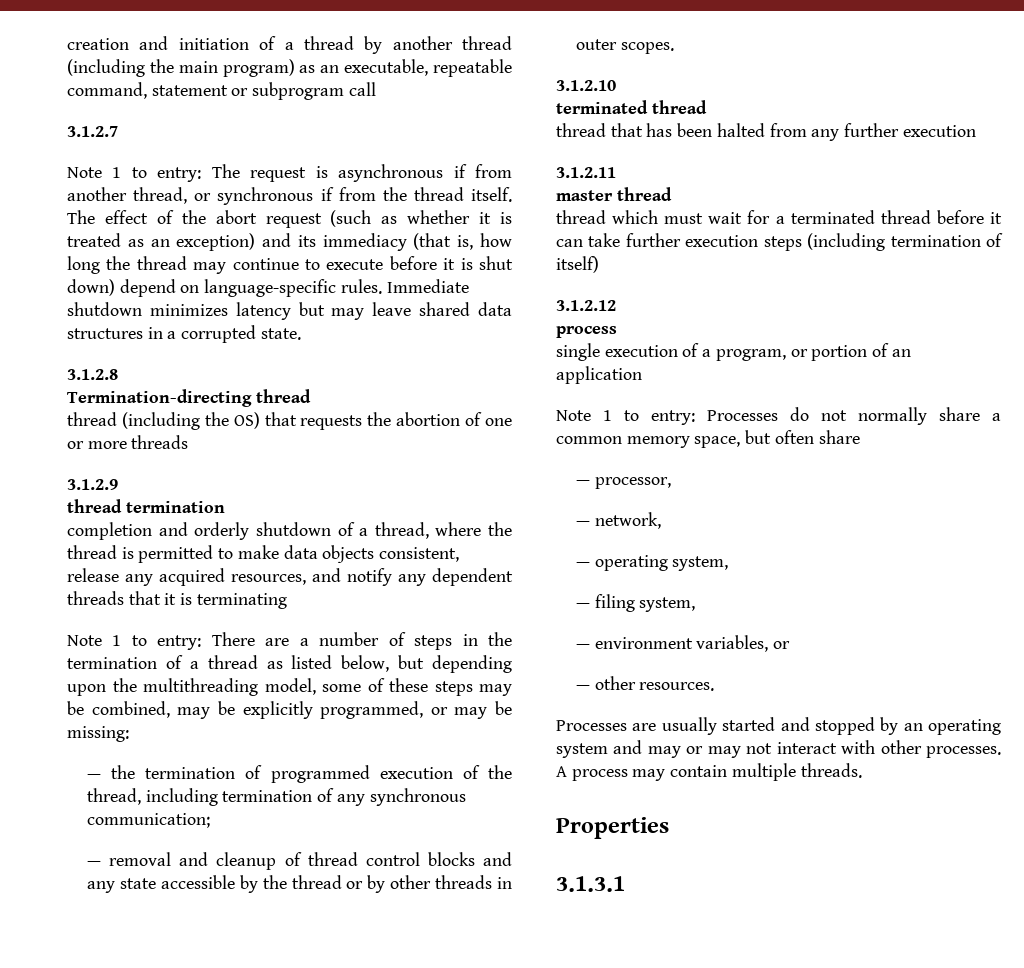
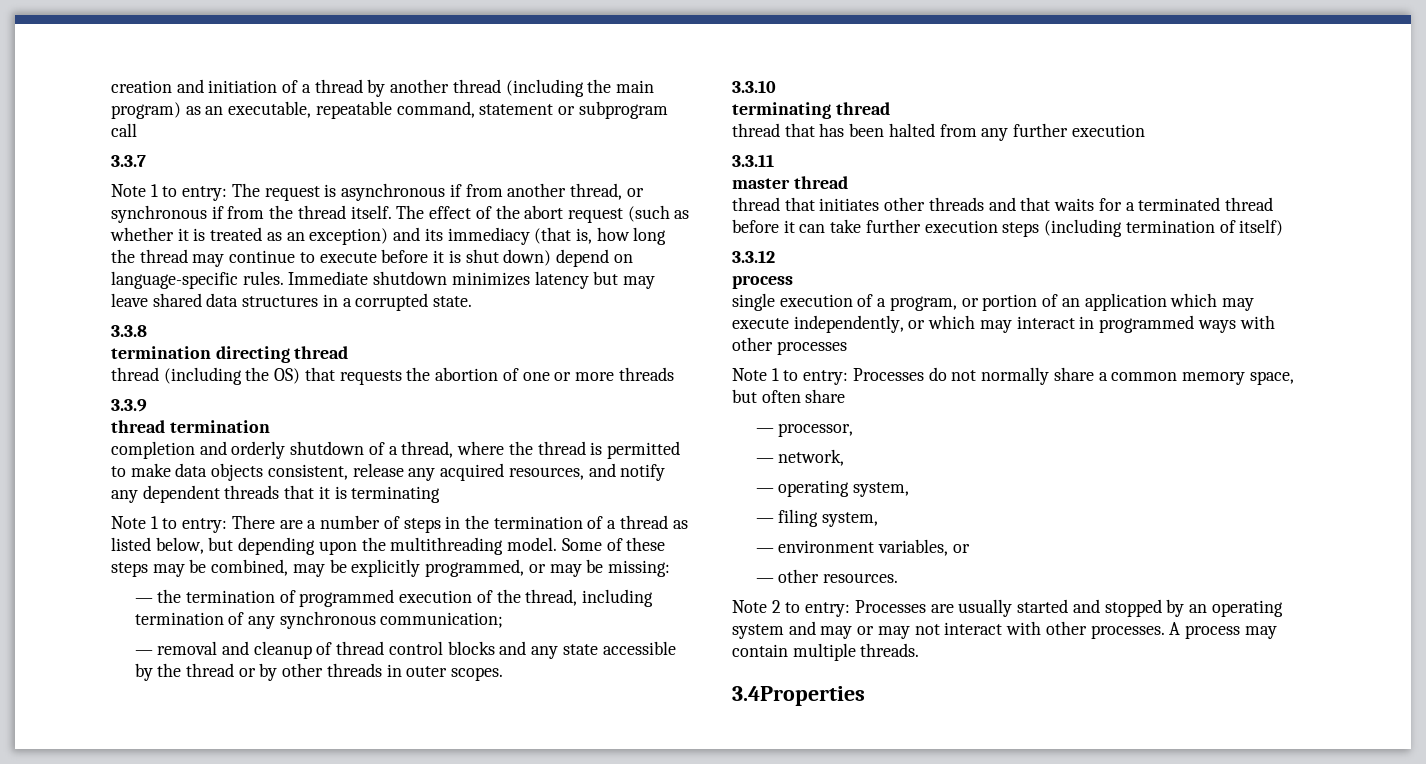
[67,126,118,137] 3.1.2.7 -> [111,155,146,167] 3.3.7
[67,369,118,380] [67,389,252,407] 3.1.2.8 // Termination-directing -> [111,325,147,337] [111,346,290,363] 3.3.8 // termination directing
[67,479,118,490] 3.1.2.9 -> [111,399,147,412] 3.3.9
[264,678,361,695] model, some -> [507,537,602,551] model. Some
[556,80,616,91] [556,100,648,114] 3.1.2.10 // terminated -> [732,80,776,93] [732,102,831,119] 3.3.10 // terminating
[556,167,616,178] 3.1.2.11 -> [732,154,774,167] 3.3.11
[612,210,743,224] which must wait -> [784,197,1095,211] that initiates other threads and that waits
[556,300,616,311] 3.1.2.12 -> [732,250,775,263] 3.3.12
(642, 375) none -> [1170,293,1254,311] [732,315,1275,333] [732,337,847,355] which may execute independently, or which may interact in programmed ways with other processes
(715, 686) none -> [732,600,851,617] Note 2 to entry:
[556,817,669,839] [556,876,625,892] Properties // 3.1.3.1 -> [732,686,865,706] 3.4Properties

